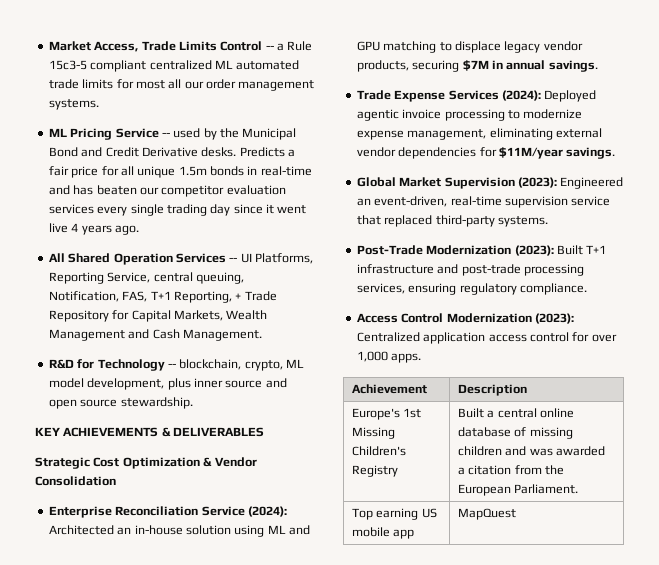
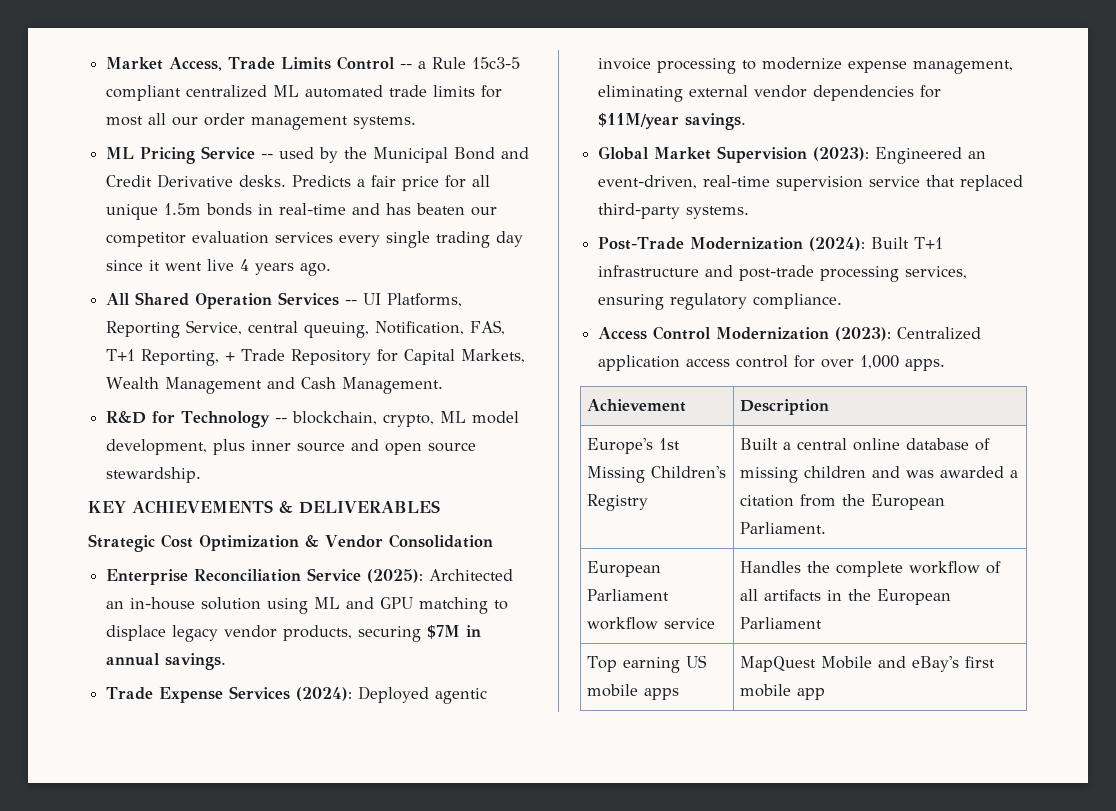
[247,506,287,517] (2024): -> [367,569,424,583] (2025):
[514,245,554,256] (2023): -> [809,237,866,251] (2024):
(579, 489) none -> [586,561,661,577] [586,589,669,601] [586,617,715,630] [739,561,1001,577] [739,589,951,605] [739,617,822,629] // European Parliament workflow service | Handles the complete workflow of all artifacts in the European Parliament
[393,529,415,539] app -> [643,688,679,700] apps
(516, 514) none -> [820,656,995,672] [739,684,825,700] Mobile and eBay's first mobile app

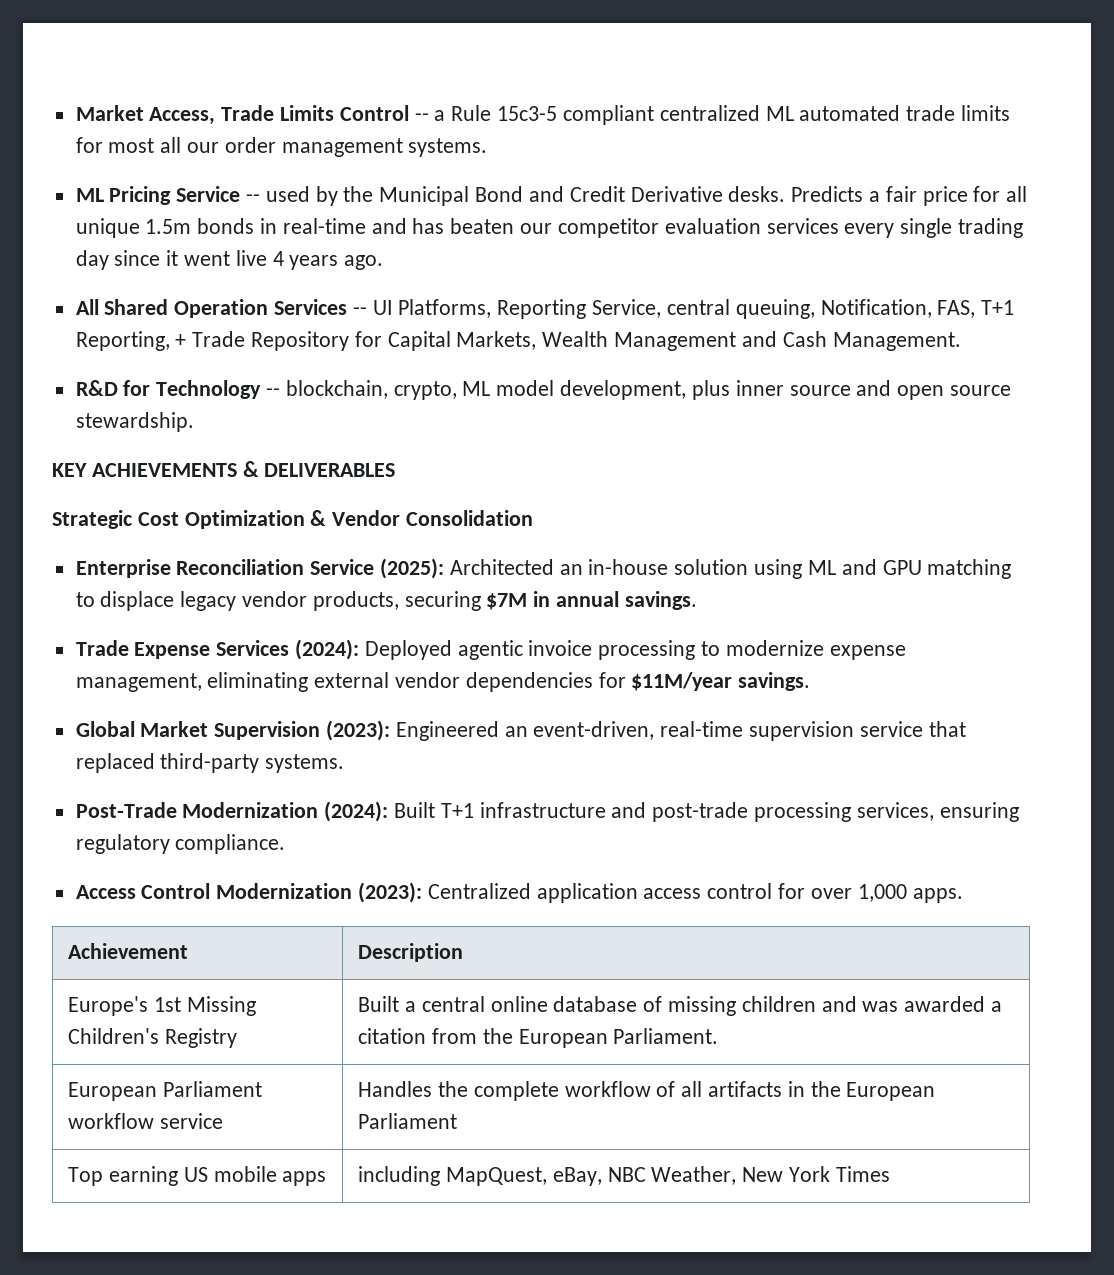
[739,656,995,672] [739,684,825,700] MapQuest Mobile and eBay's first mobile app -> [358,1166,890,1186] including MapQuest, eBay, NBC Weather, New York Times

